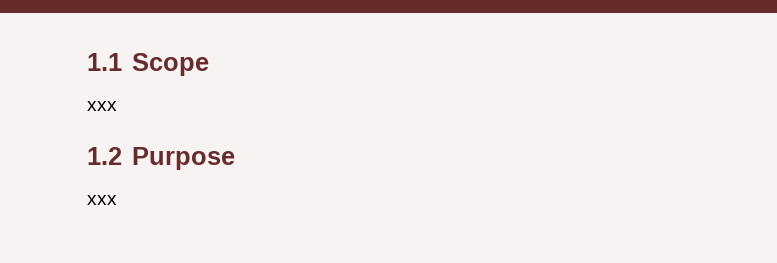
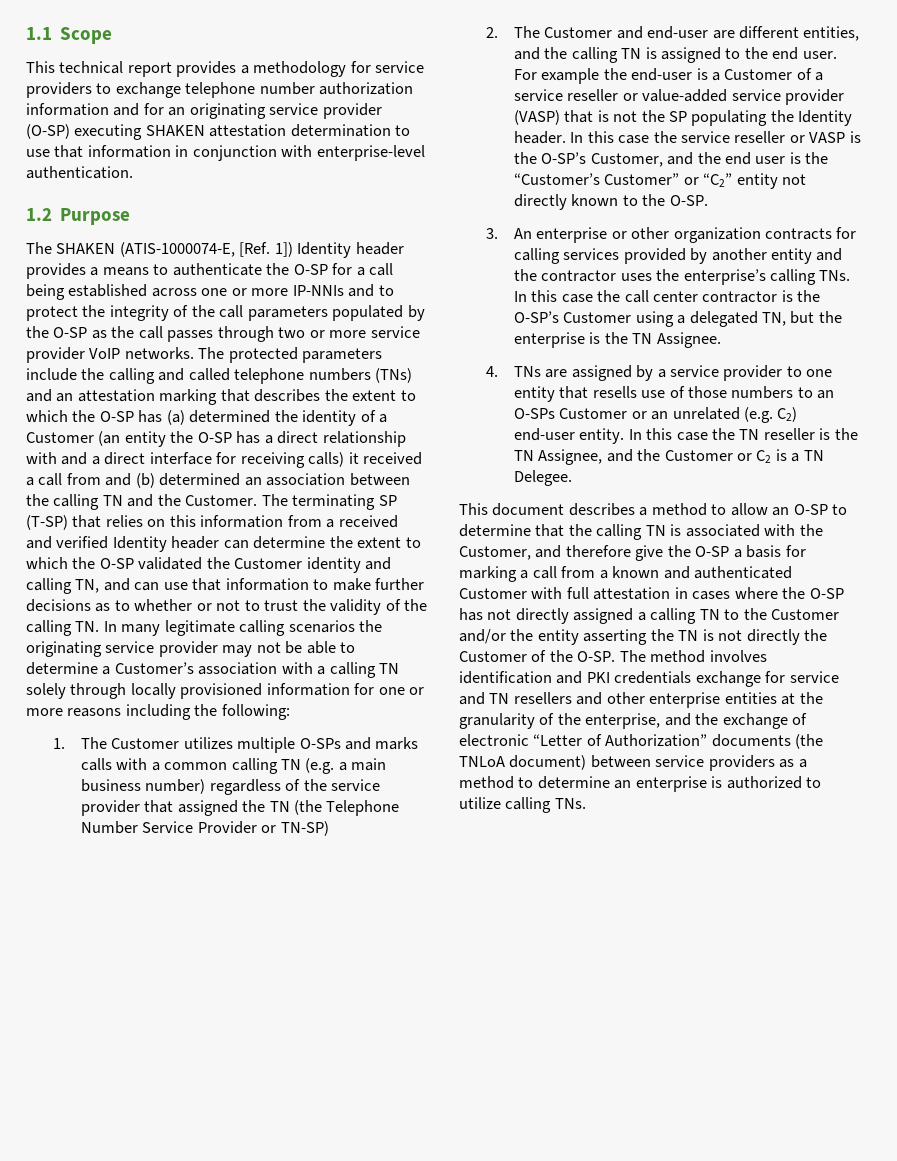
[87,101,117,111] [87,147,235,170] [87,195,117,205] xxx // 1.2 Purpose // xxx -> [26,61,425,77] [26,82,414,98] [26,103,382,119] [26,124,411,140] [26,145,425,161] [26,166,133,179] [26,208,131,225] [26,242,404,258] [26,263,394,279] [26,284,394,300] [26,305,425,321] [26,326,420,342] [26,347,383,363] [26,368,413,384] [26,389,416,405] [26,410,388,426] [26,431,406,447] [26,452,423,468] [26,473,410,488] [26,494,397,510] [26,515,398,530] [26,536,421,552] [26,557,392,573] [26,578,425,594] [26,599,428,615] [26,620,383,636] [26,641,356,657] [26,662,400,678] [26,683,425,699] [26,704,290,720] [53,737,419,753] [80,758,387,774] [80,779,381,795] [80,800,400,816] [80,821,329,836] [486,26,860,41] [513,47,837,63] [513,68,824,84] [513,89,845,105] [513,110,853,126] [513,131,861,144] [513,152,829,167] [513,173,807,189] [513,194,708,210] [486,227,857,243] [513,248,843,264] [513,269,851,285] [513,290,821,303] [513,311,842,327] [513,332,721,348] [486,365,833,381] [513,386,835,402] [513,407,798,423] [513,428,858,444] [513,449,824,465] [513,470,572,486] [459,503,848,516] [459,524,823,540] [459,545,806,561] [459,566,793,582] [459,587,844,600] [459,608,840,624] [459,629,828,645] [459,650,767,663] [459,671,839,687] [459,692,823,708] [459,713,808,729] [459,734,824,749] [459,755,807,771] [459,776,822,792] [459,797,586,813] This technical report provides a methodology for service providers to exchange telephone number authorization information and for an originating service provider (O-SP) executing SHAKEN attestation determination to use that information in conjunction with enterprise-level authentication. // 1.2 Purpose // The SHAKEN (ATIS-1000074-E, [Ref. 1]) Identity header provides a means to authenticate the O-SP for a call being established across one or more IP-NNIs and to protect the integrity of the call parameters populated by the O-SP as the call passes through two or more service provider VoIP networks. The protected parameters include the calling and called telephone numbers (TNs) and an attestation marking that describes the extent to which the O-SP has (a) determined the identity of a Customer (an entity the O-SP has a direct relationship with and a direct interface for receiving calls) it received a call from and (b) determined an association between the calling TN and the Customer. The terminating SP (T-SP) that relies on this information from a received and verified Identity header can determine the extent to which the O-SP validated the Customer identity and calling TN, and can use that information to make further decisions as to whether or not to trust the validity of the calling TN. In many legitimate calling scenarios the originating service provider may not be able to determine a Customer’s association with a calling TN solely through locally provisioned information for one or more reasons including the following: // 1. The Customer utilizes multiple O-SPs and marks calls with a common calling TN (e.g. a main business number) regardless of the service provider that assigned the TN (the Telephone Number Service Provider or TN-SP) // 2. The Customer and end-user are different entities, and the calling TN is assigned to the end user. For example the end-user is a Customer of a service reseller or value-added service provider (VASP) that is not the SP populating the Identity header. In this case the service reseller or VASP is the O-SP’s Customer, and the end user is the “Customer’s Customer” or “C2” entity not directly known to the O-SP. // 3. An enterprise or other organization contracts for calling services provided by another entity and the contractor uses the enterprise’s calling TNs. In this case the call center contractor is the O-SP’s Customer using a delegated TN, but the enterprise is the TN Assignee. // 4. TNs are assigned by a service provider to one entity that resells use of those numbers to an O-SPs Customer or an unrelated (e.g. C2) end-user entity. In this case the TN reseller is the TN Assignee, and the Customer or C2 is a TN Delegee. // This document describes a method to allow an O-SP to determine that the calling TN is associated with the Customer, and therefore give the O-SP a basis for marking a call from a known and authenticated Customer with full attestation in cases where the O-SP has not directly assigned a calling TN to the Customer and/or the entity asserting the TN is not directly the Customer of the O-SP. The method involves identification and PKI credentials exchange for service and TN resellers and other enterprise entities at the granularity of the enterprise, and the exchange of electronic “Letter of Authorization” documents (the TNLoA document) between service providers as a method to determine an enterprise is authorized to utilize calling TNs.

